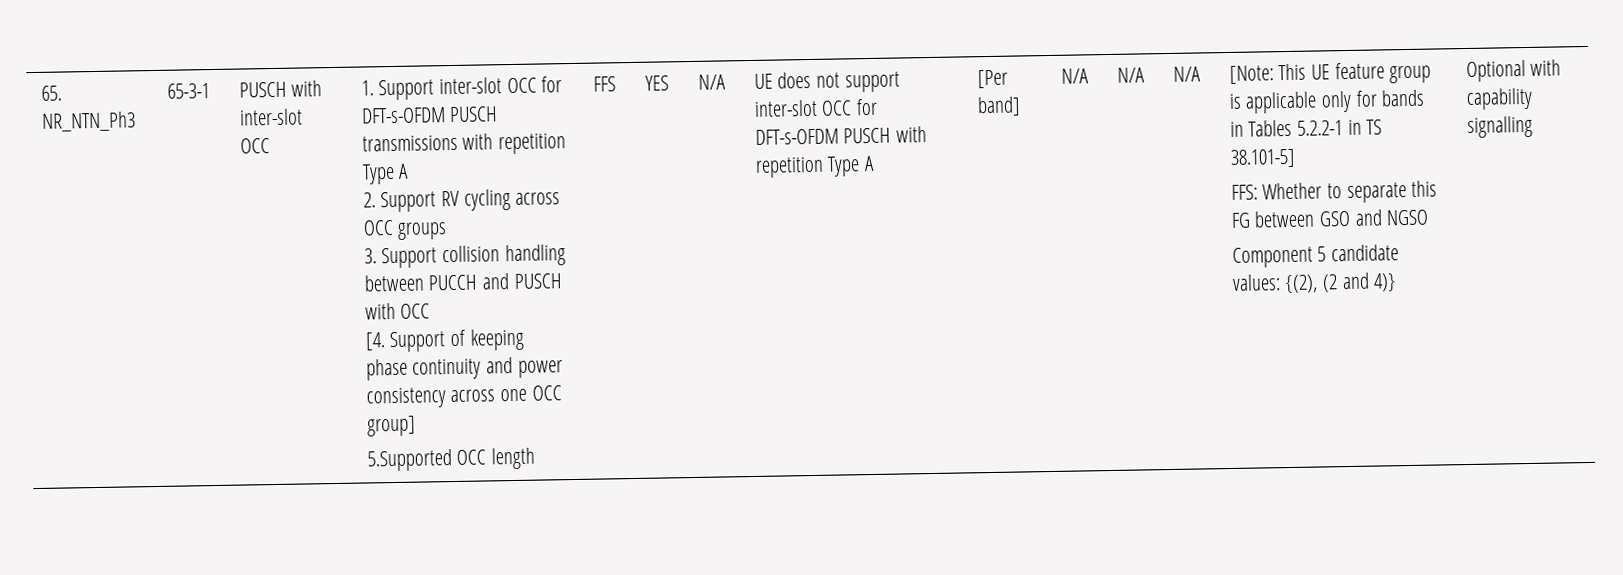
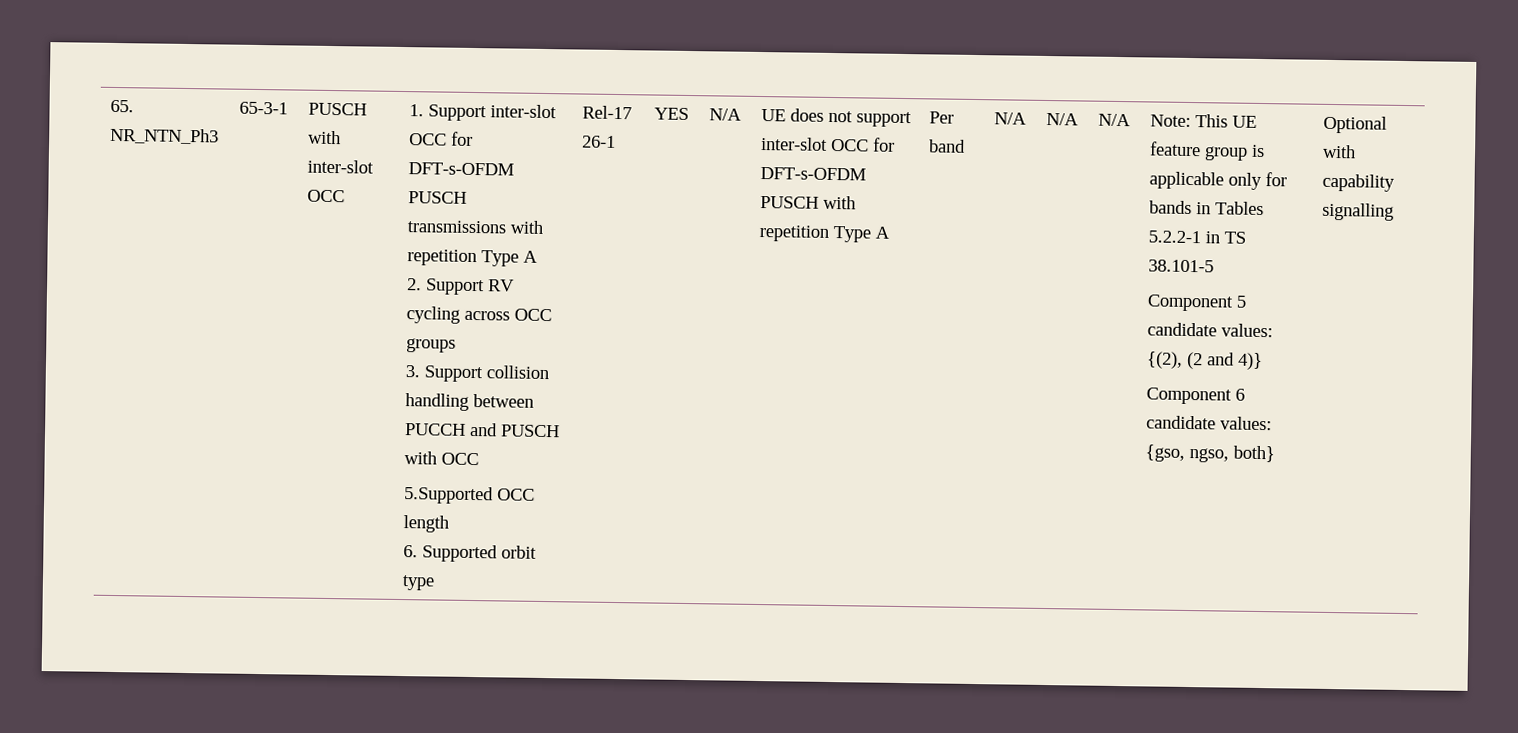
[364,328,525,353] [365,357,563,381] [365,385,562,409] [366,415,416,437] [366,447,535,472] [592,76,616,92] [4. Support of keeping phase continuity and power consistency across one OCC group] // 5.Supported OCC length | FFS -> [403,486,535,505] [402,515,449,533] [402,544,537,563] [401,575,435,591] [581,105,632,120] [581,135,616,148] 5.Supported OCC length // 6. Supported orbit type | Rel-17 26-1
[976,69,1008,89] [976,96,1021,117] [Per band] -> [928,111,954,124] [928,139,966,153] Per band
[1228,65,1274,84] [Note: -> [1149,114,1191,127] Note:
[1229,148,1296,168] [1230,180,1438,204] [1230,209,1430,228] 38.101-5] // FFS: Whether to separate this FG between GSO and NGSO -> [1147,259,1214,273] 38.101-5
(1398, 282) none -> [1145,387,1245,405] [1145,415,1272,431] [1144,444,1275,463] // Component 6 candidate values: {gso, ngso, both}

